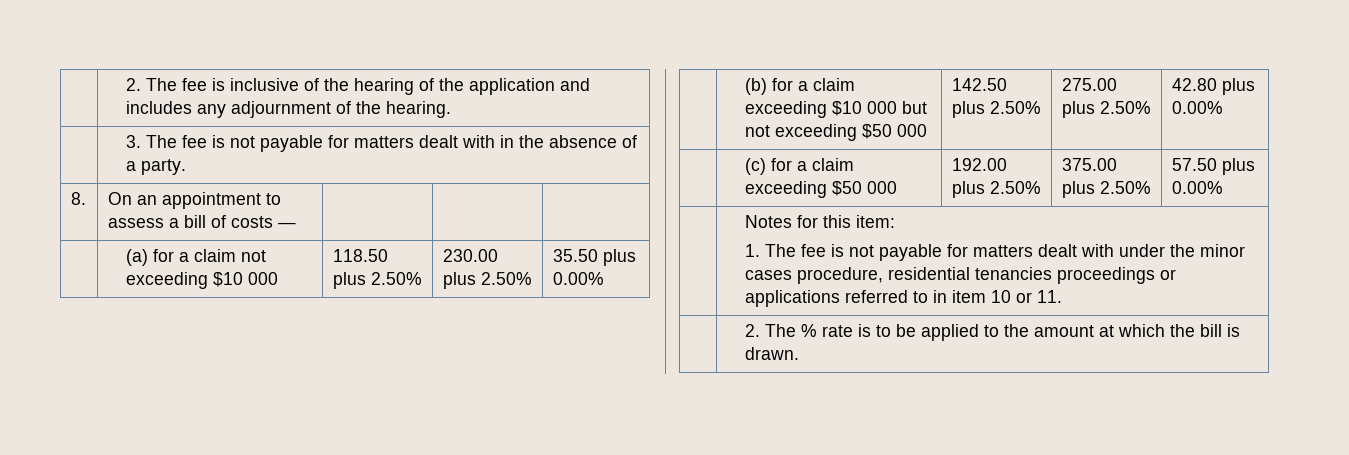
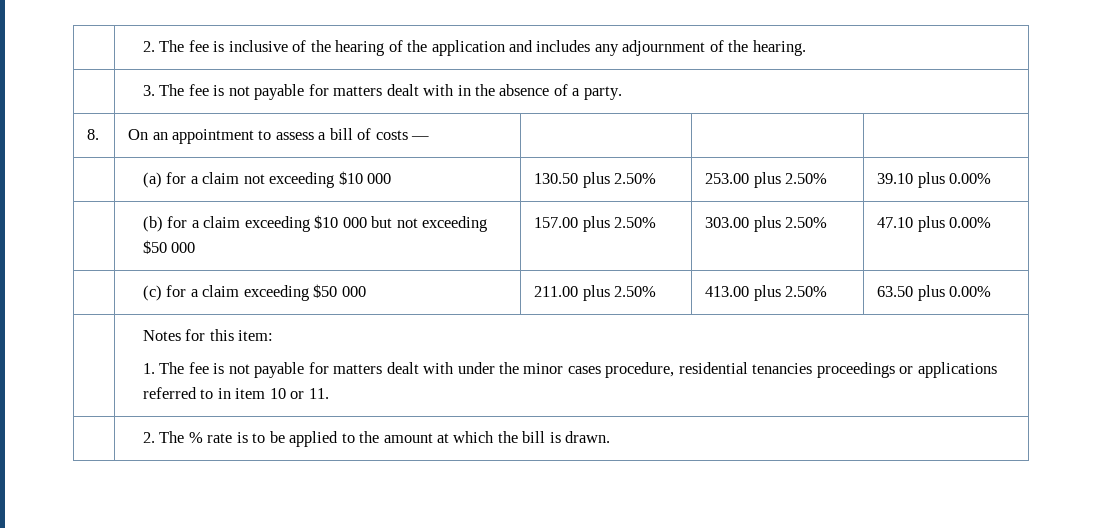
[332,249,388,262] [332,272,422,289] [442,249,498,262] [442,272,532,289] [552,249,598,262] 118.50 plus 2.50% | 230.00 plus 2.50% | 35.50 -> [534,172,657,188] [705,172,828,188] [877,173,914,184] 130.50 plus 2.50% | 253.00 plus 2.50% | 39.10
[951,78,1007,91] [951,101,1041,118] [1061,78,1117,91] [1061,101,1151,118] [1171,78,1217,91] 142.50 plus 2.50% | 275.00 plus 2.50% | 42.80 -> [534,216,657,232] [705,216,828,232] [877,217,914,228] 157.00 plus 2.50% | 303.00 plus 2.50% | 47.10
[951,158,1007,171] [951,181,1041,198] [1061,158,1117,171] [1061,181,1151,198] [1171,158,1217,171] 192.00 plus 2.50% | 375.00 plus 2.50% | 57.50 -> [534,285,657,301] [705,285,828,301] [877,286,914,297] 211.00 plus 2.50% | 413.00 plus 2.50% | 63.50

